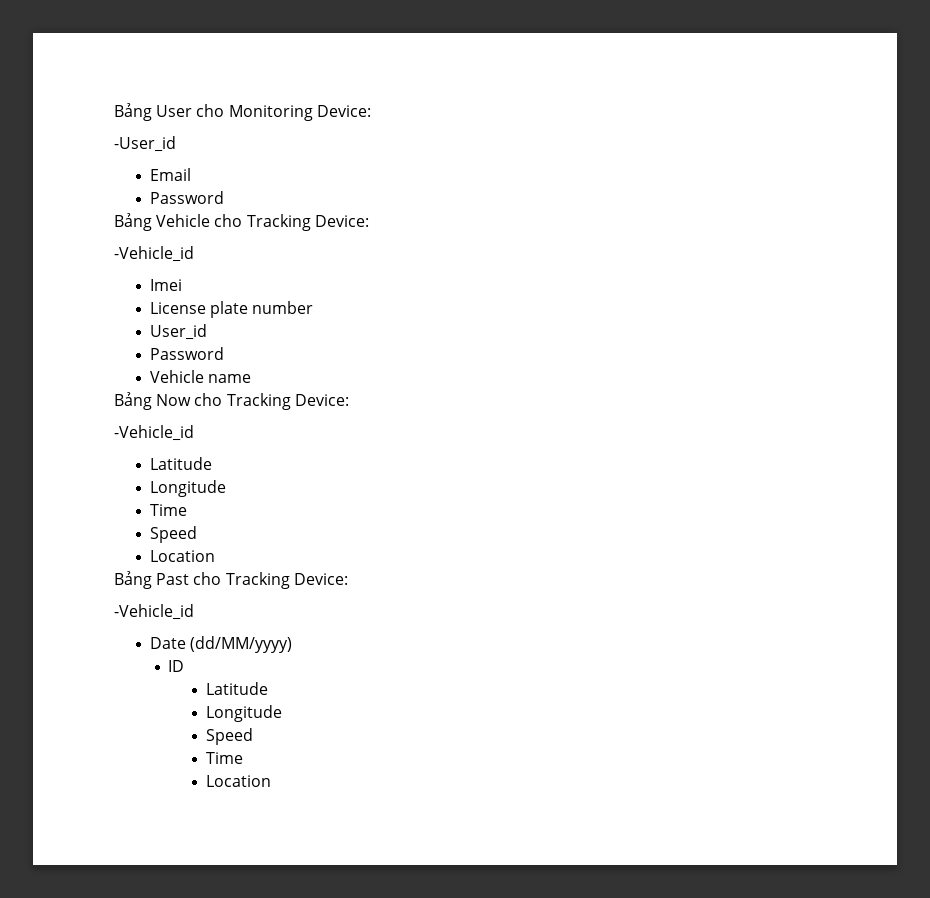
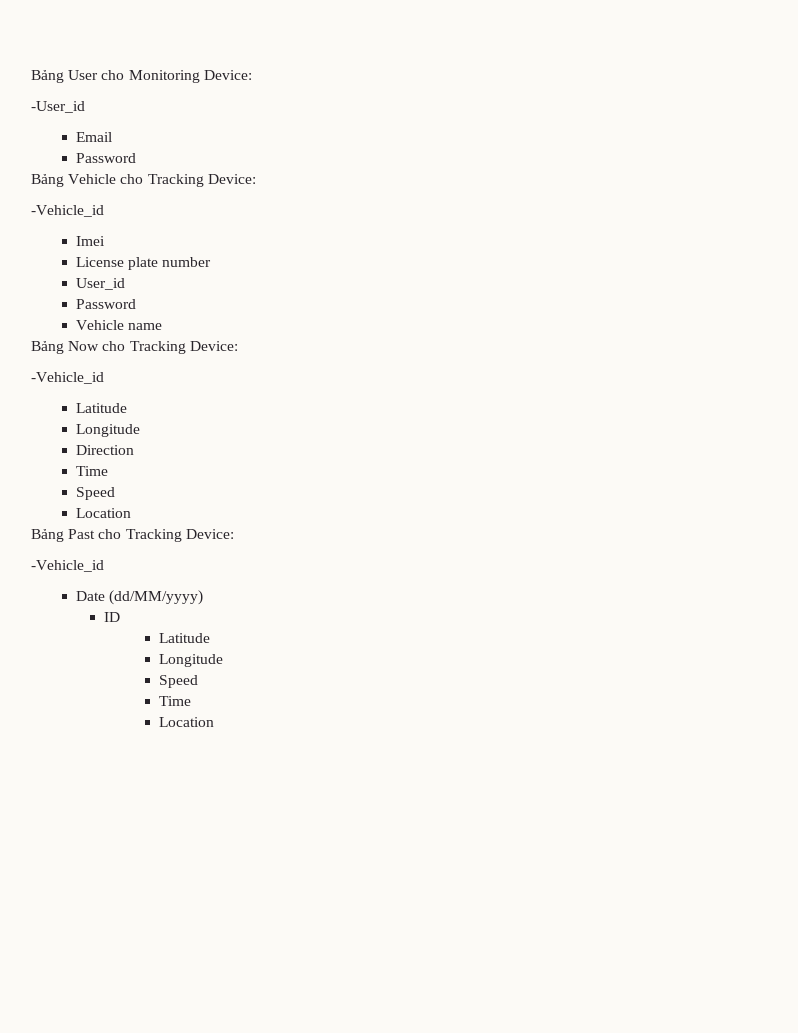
(226, 488) none -> [75,445,134,455] // Direction

